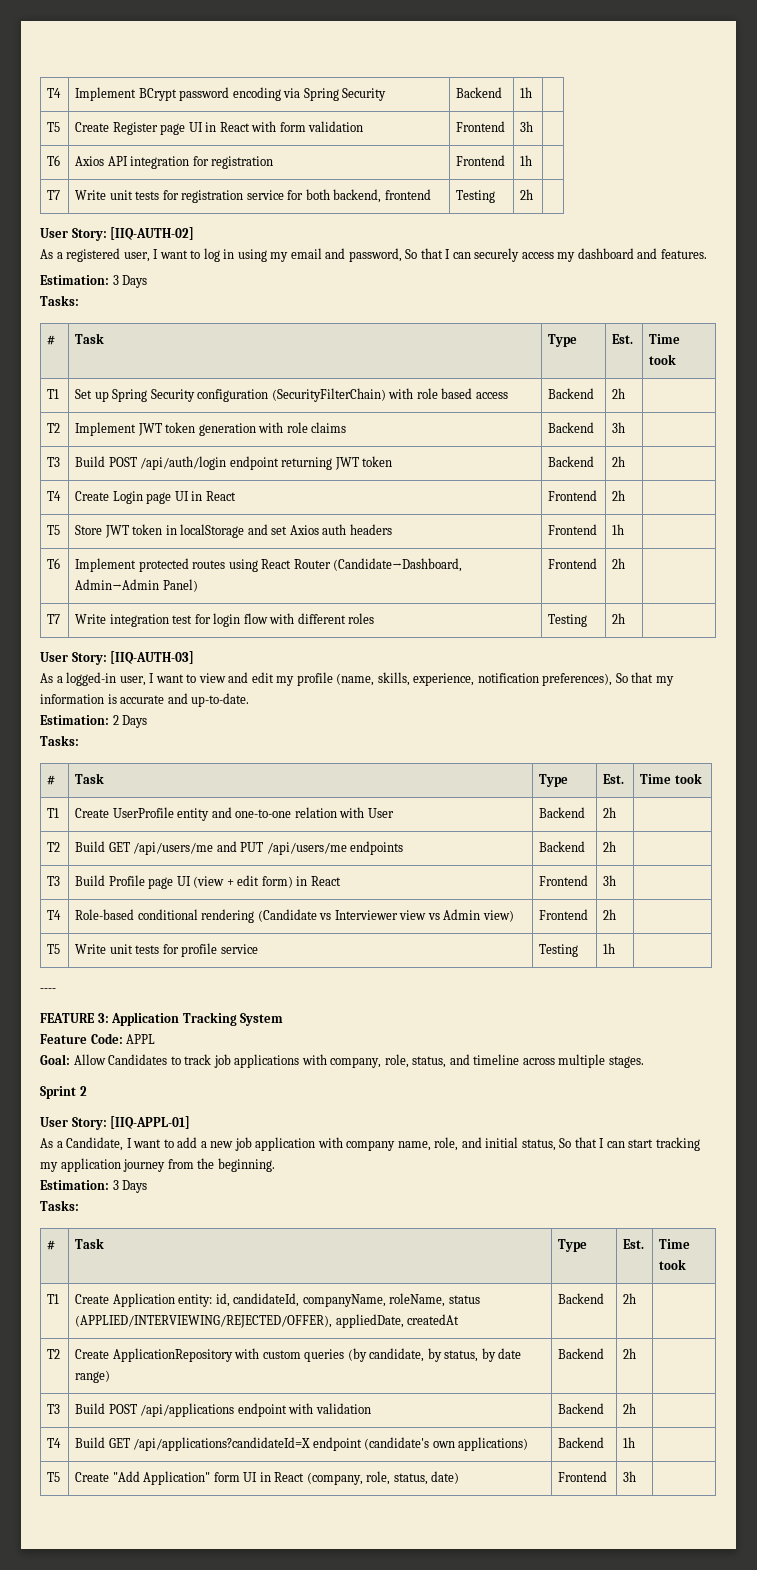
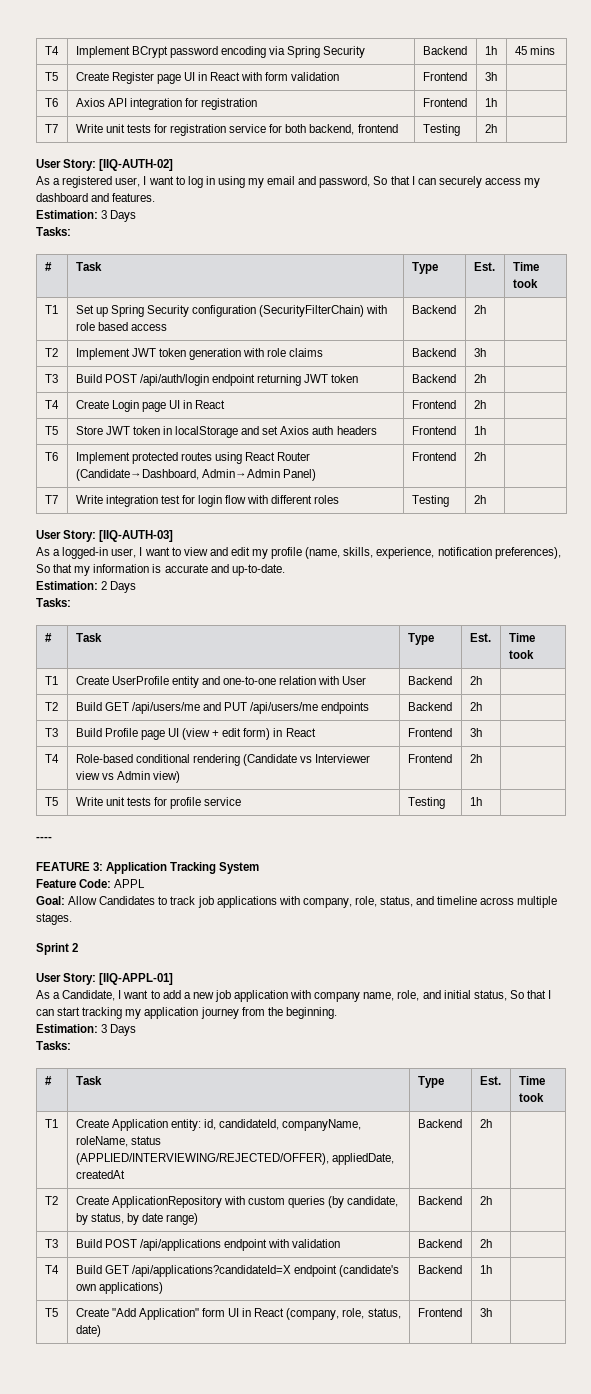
(533, 92) none -> [514,46,555,55] 45 mins

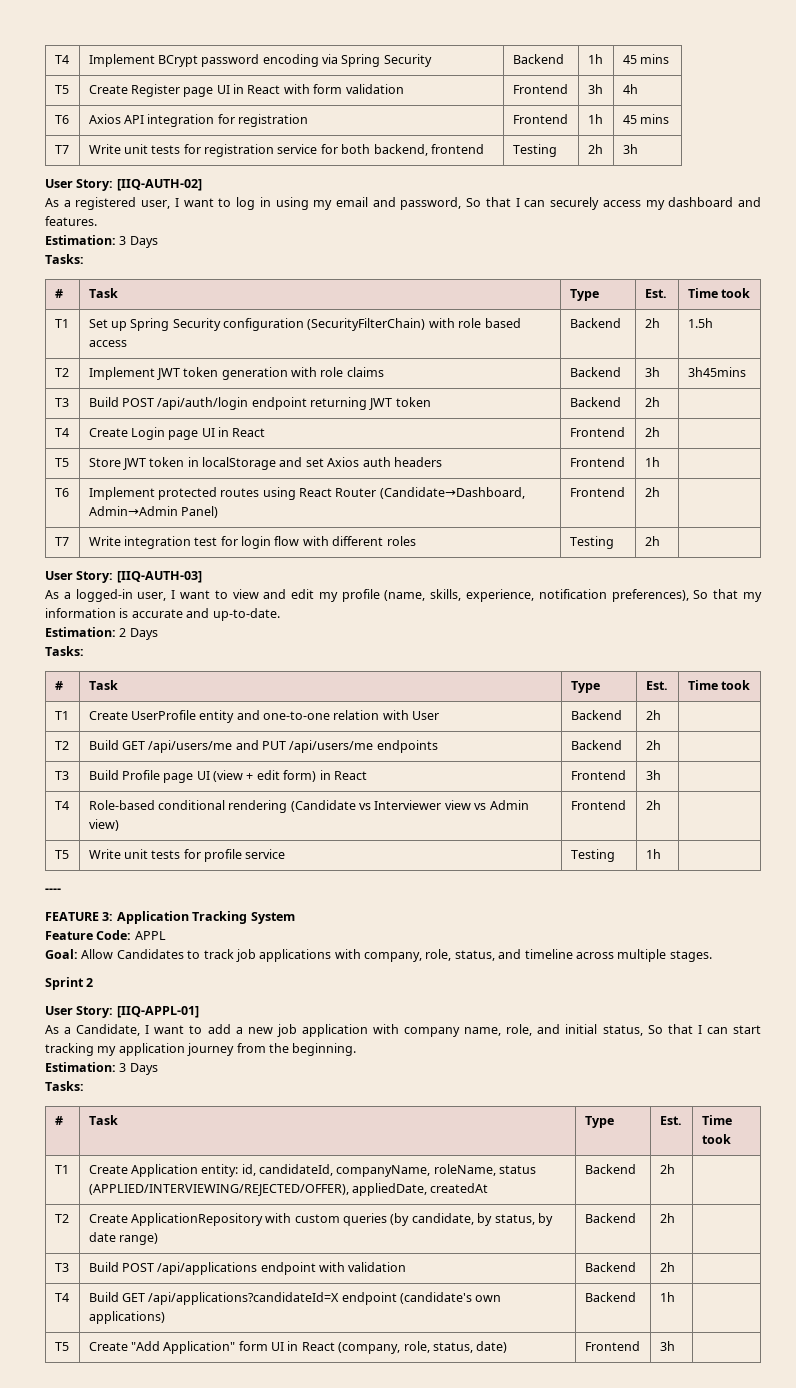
(497, 76) none -> [622,84,638,94] 4h
(497, 102) none -> [622,114,669,124] 45 mins
(497, 128) none -> [622,144,638,154] 3h
(486, 309) none -> [687,318,713,328] 1.5h
(486, 352) none -> [687,367,746,377] 3h45mins

